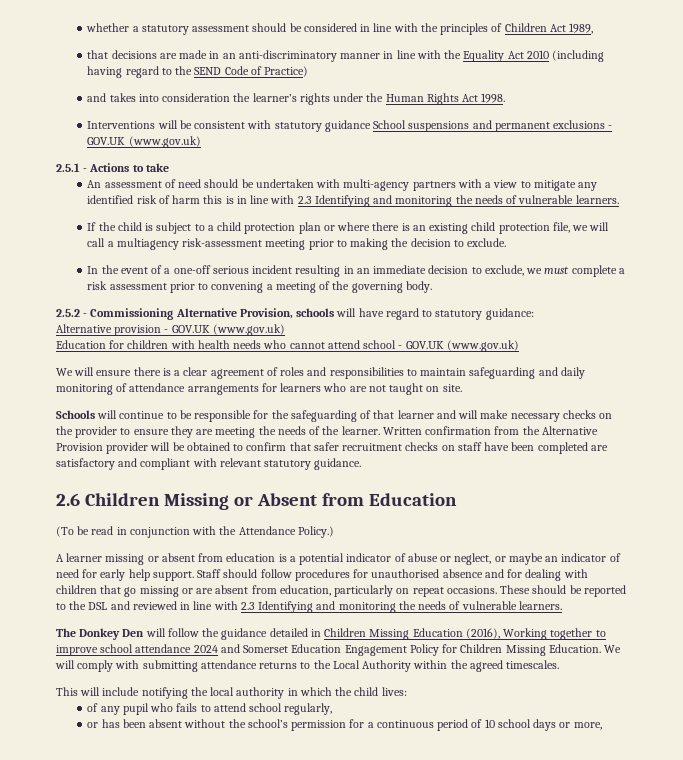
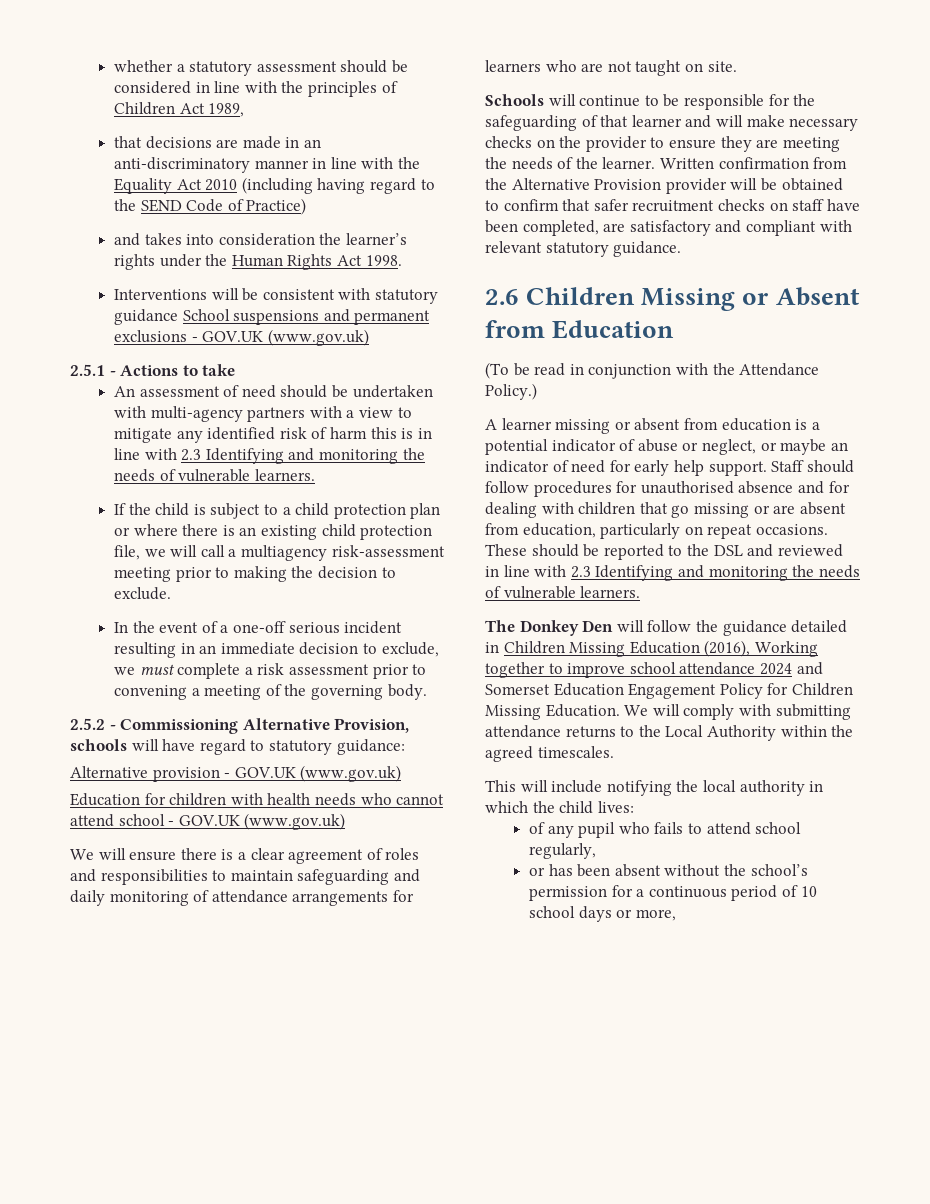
[537,442,588,454] completed -> [522,220,599,236] completed,

